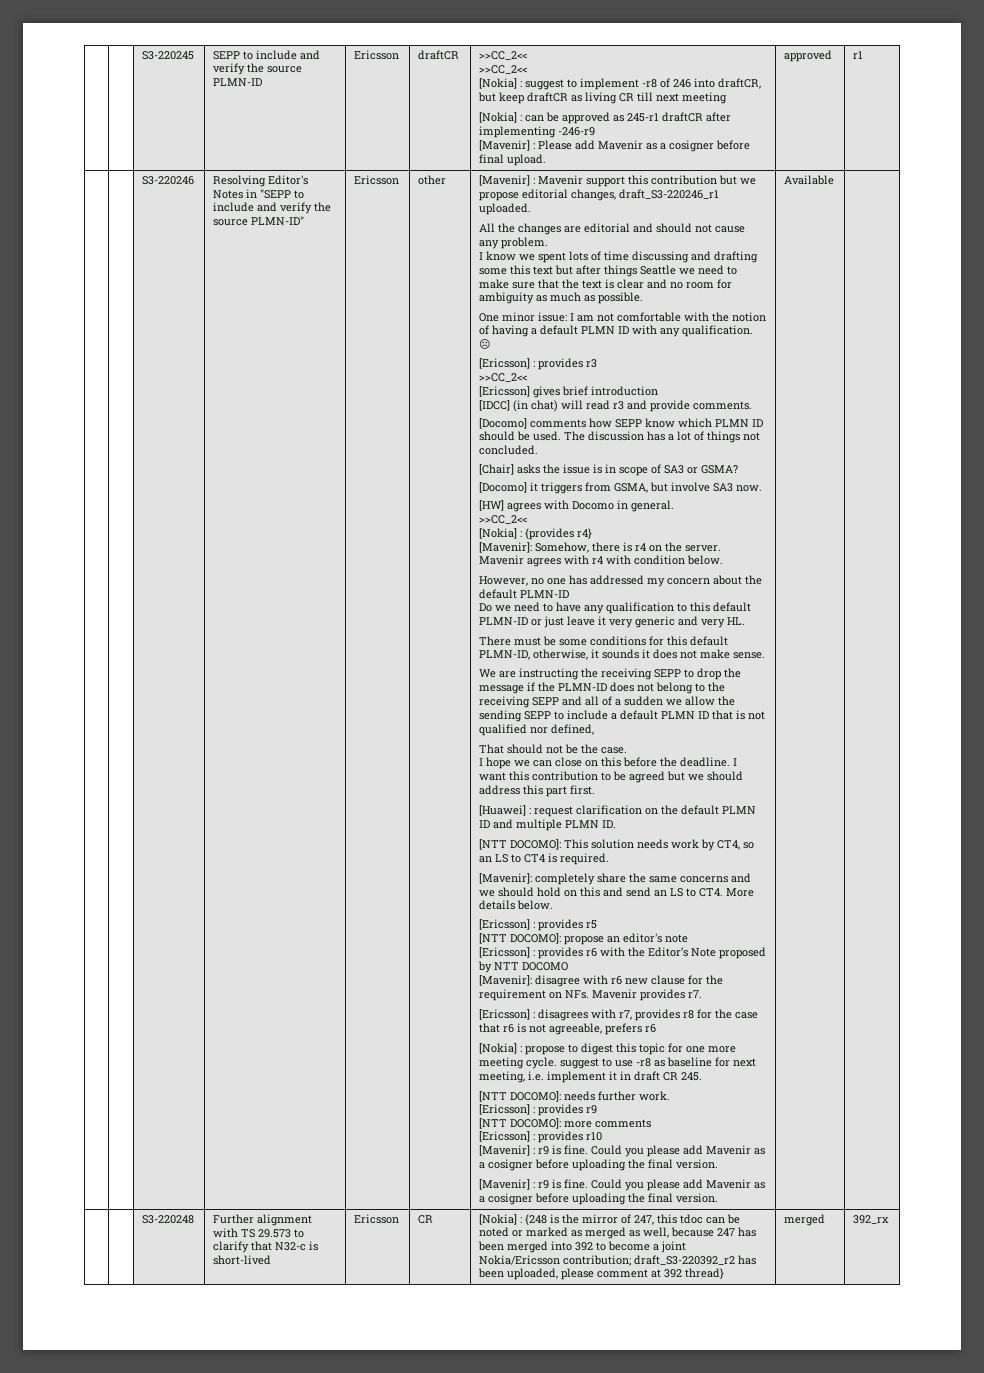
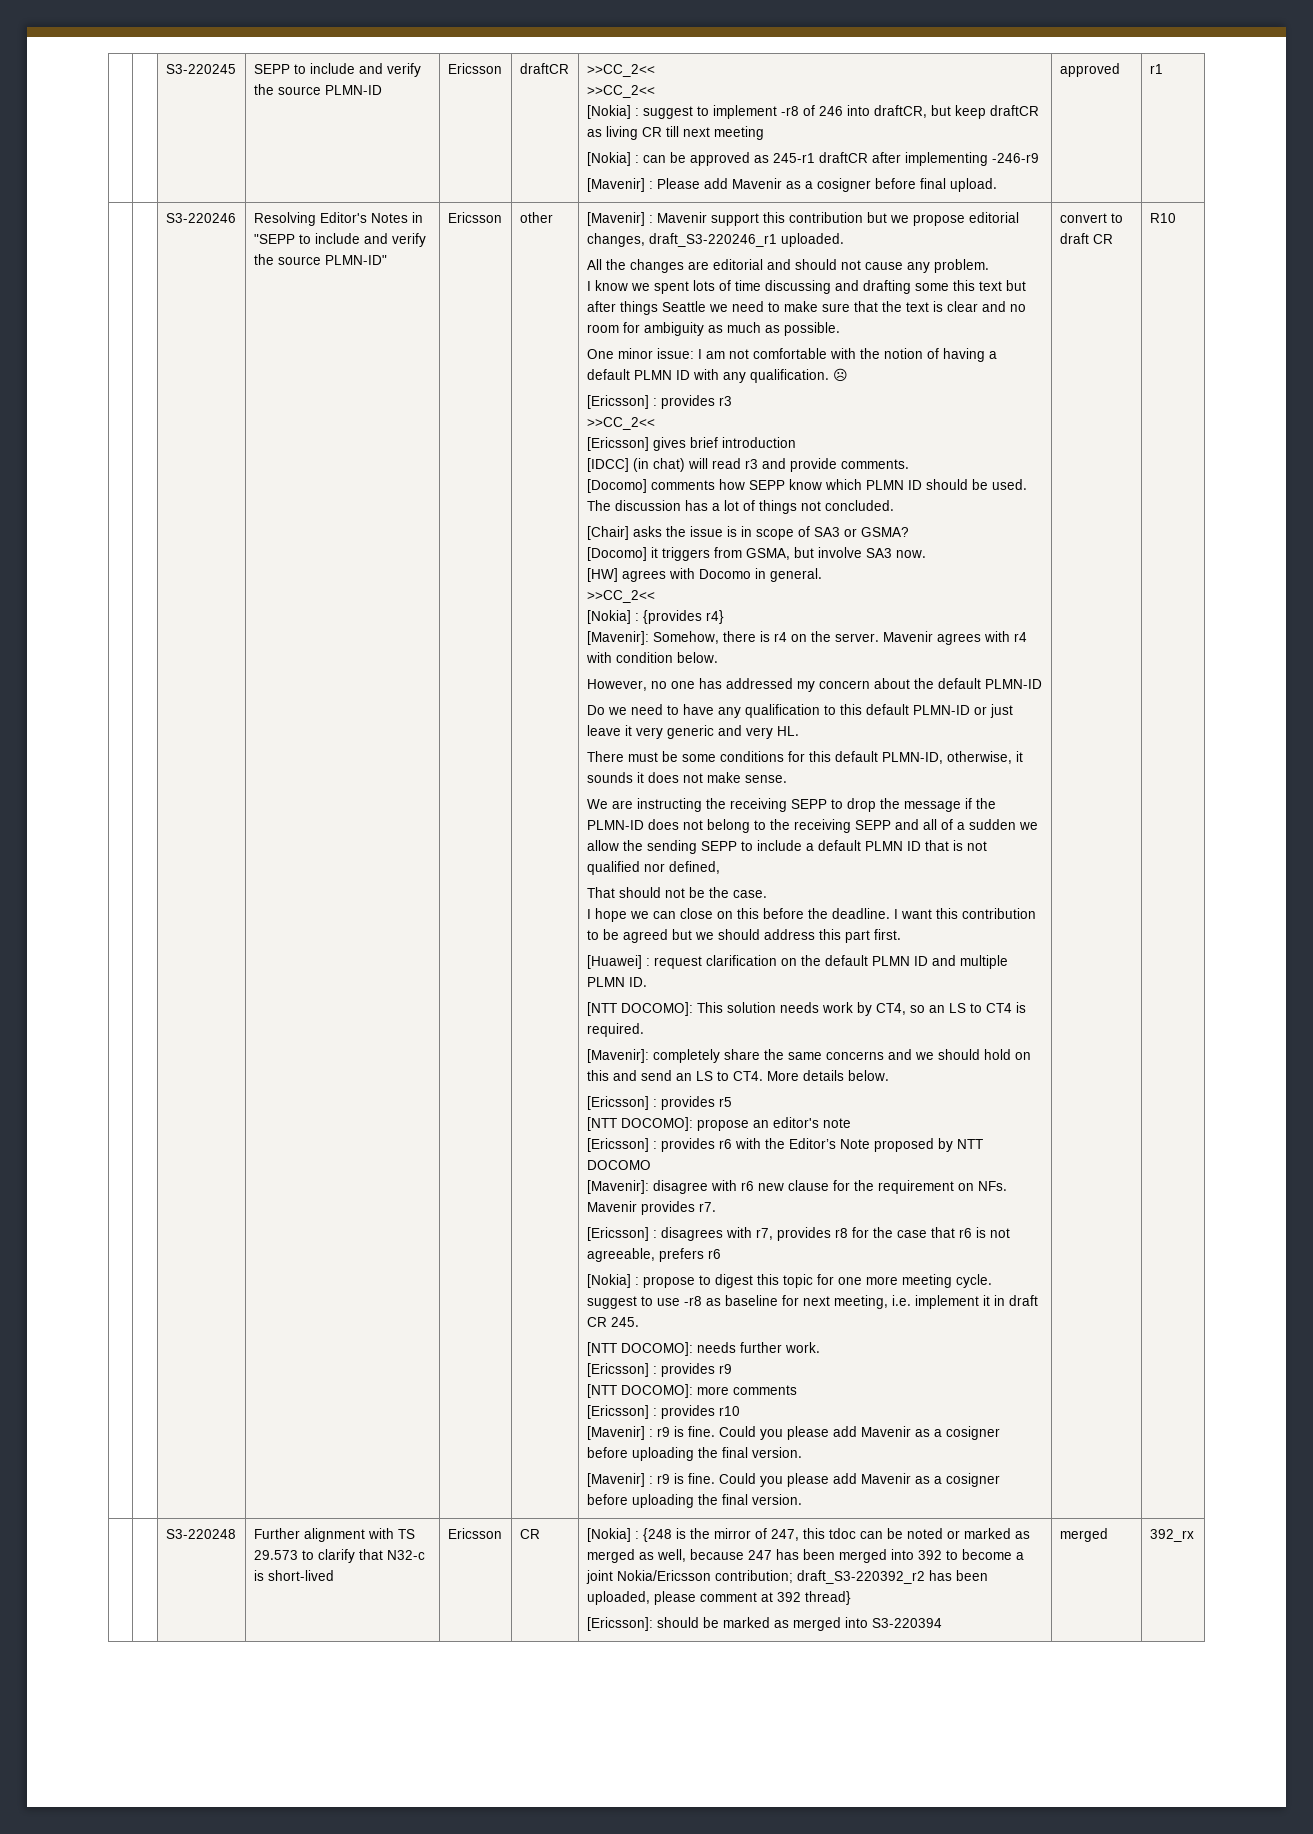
[784,175,835,185] Available | -> [1059,213,1123,223] [1059,233,1113,244] [1149,213,1176,223] convert to draft CR | R10
(725, 1273) none -> [586,1617,942,1631] // [Ericsson]: should be marked as merged into S3-220394

